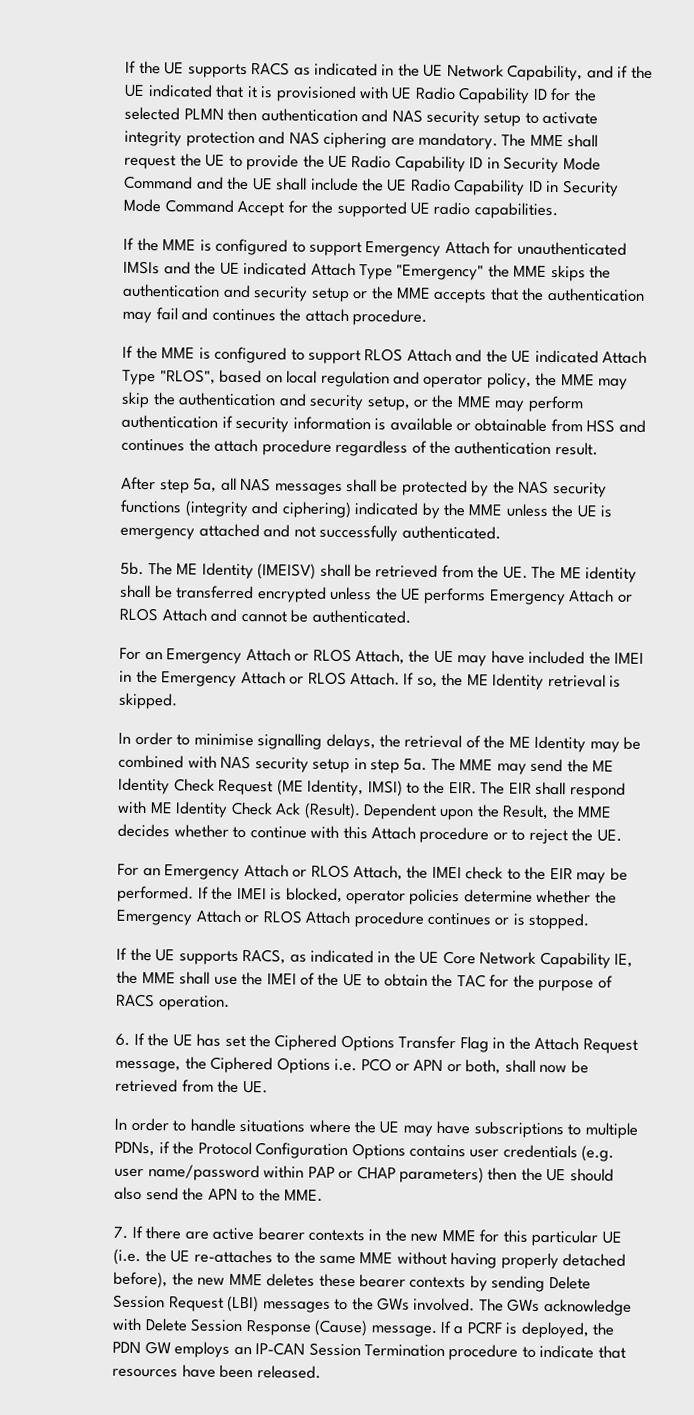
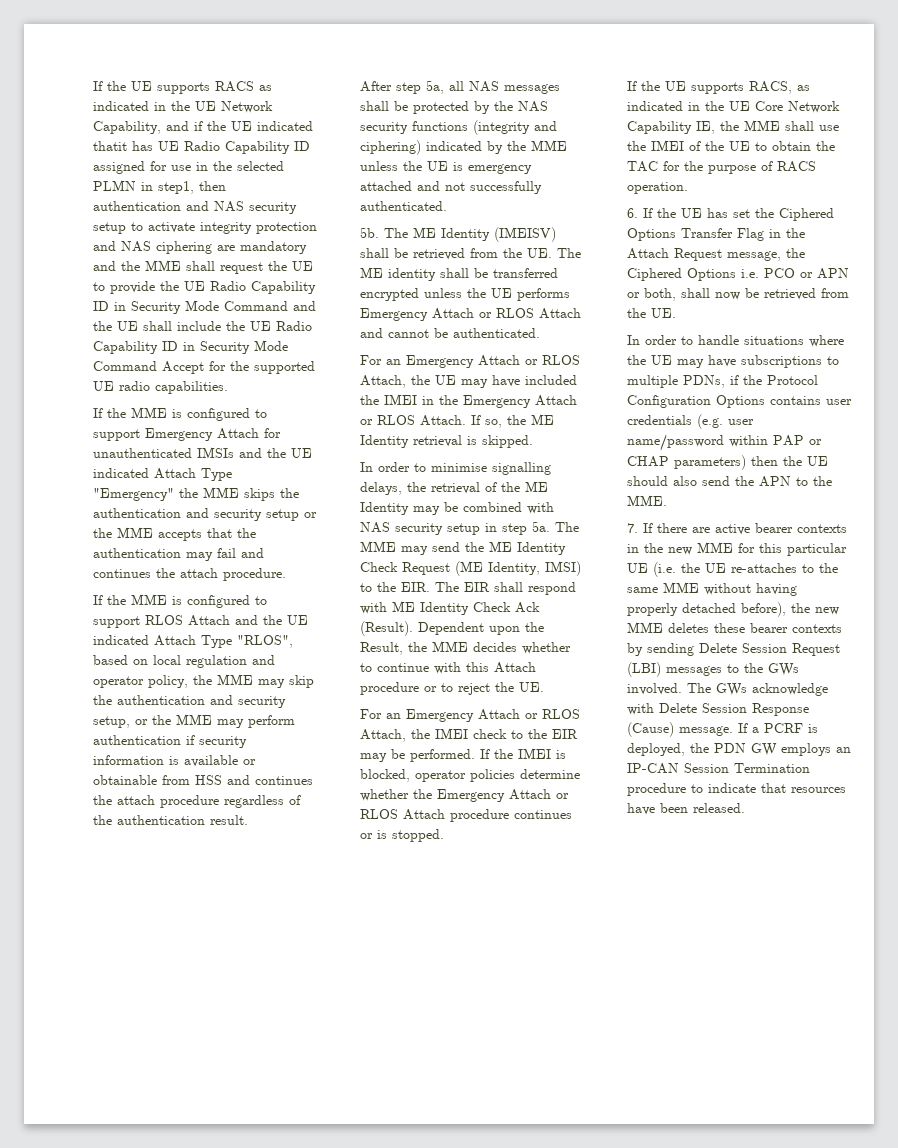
[215,84,572,104] that it is provisioned with UE Radio Capability ID for -> [92,141,310,154] [92,161,208,174] thatit has UE Radio Capability ID assigned for use in
(224, 114) none -> [140,181,194,194] in step1,
[417,132,527,150] mandatory. The -> [239,241,307,254] [92,261,140,271] mandatory and the

